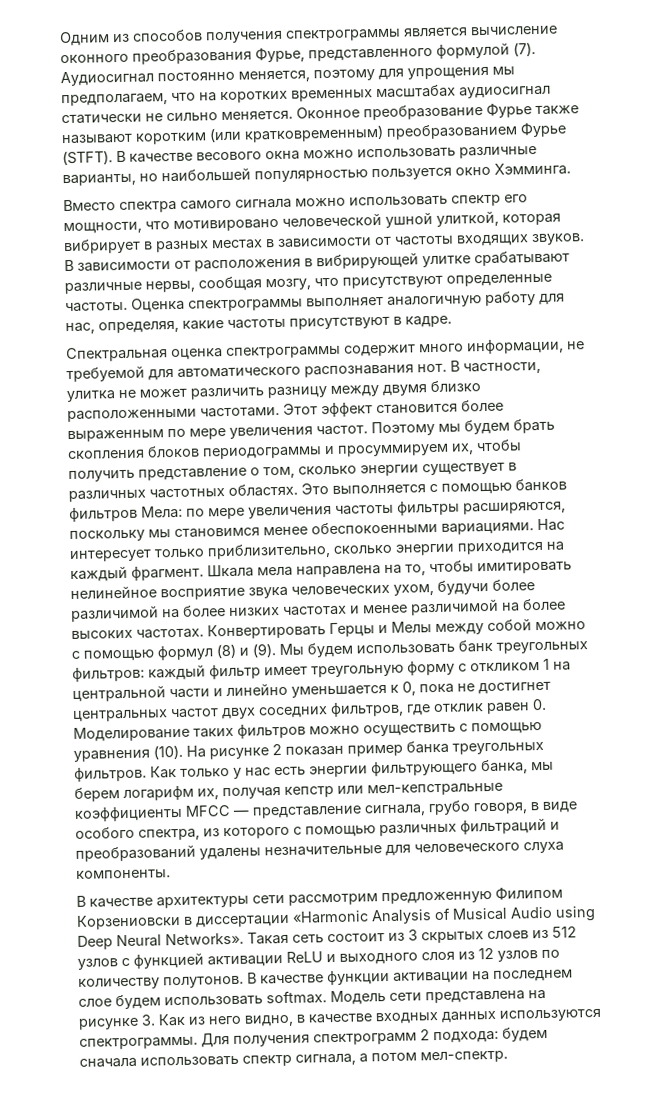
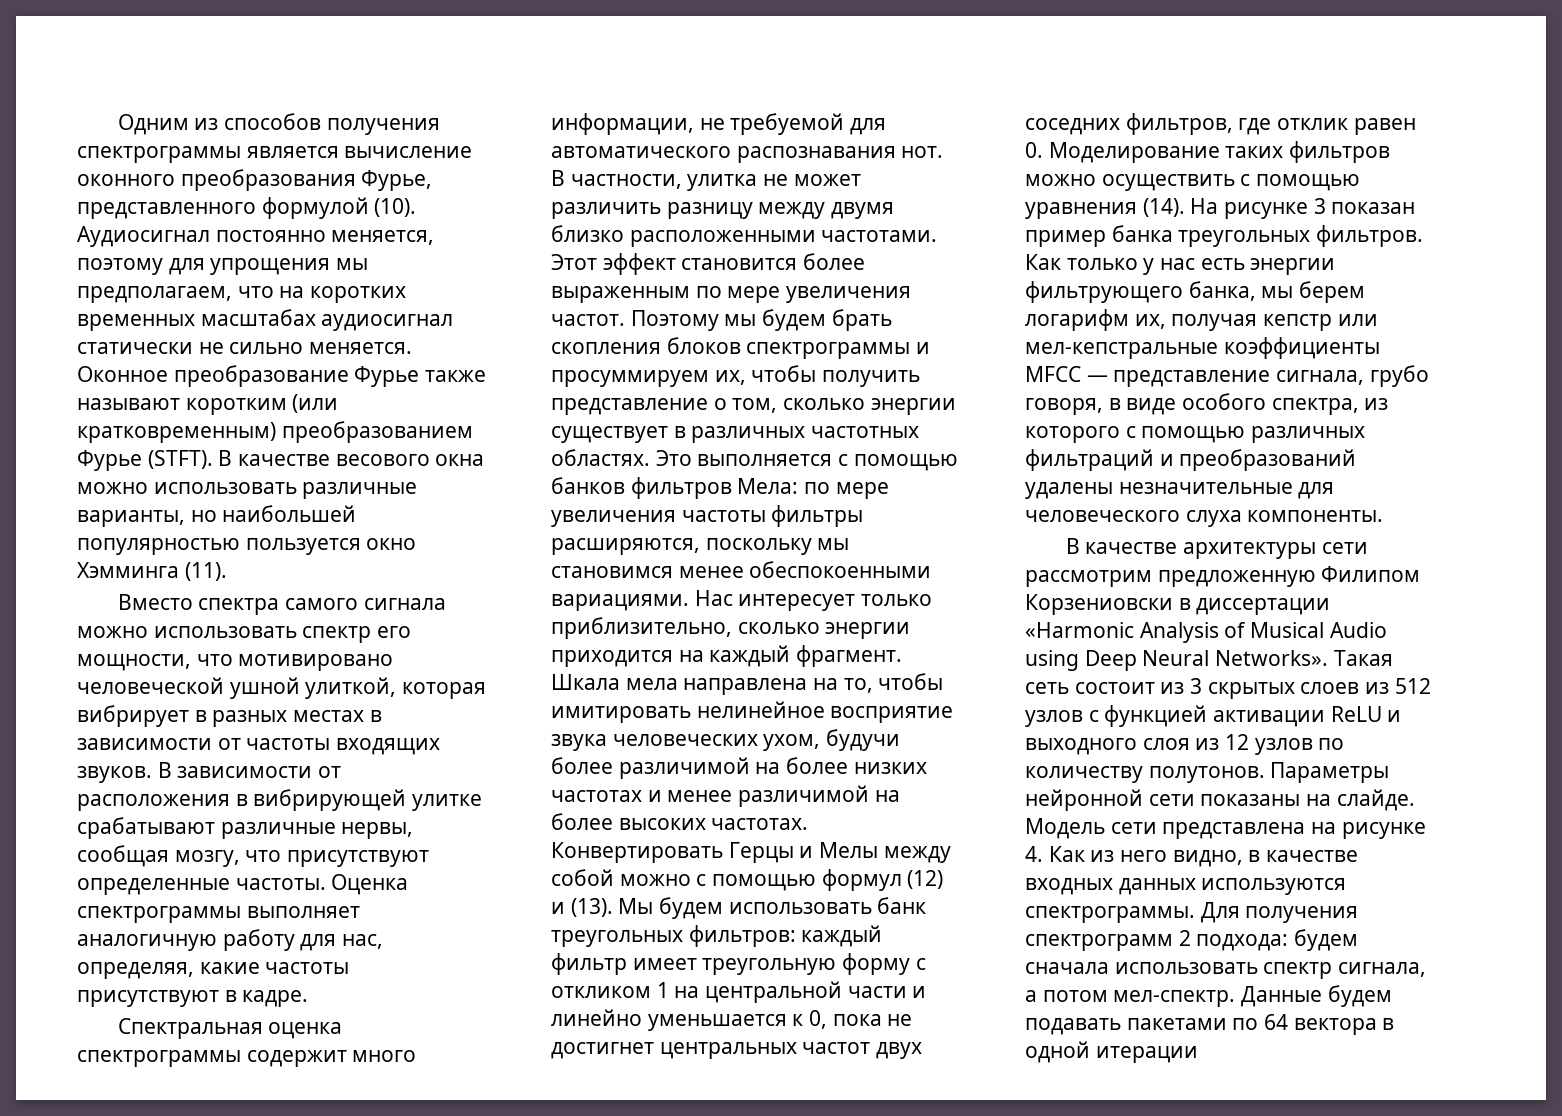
[513,41,536,57] (7). -> [374,198,417,217] (10).
[494,162,571,176] Хэмминга. -> [77,562,227,581] Хэмминга (11).
[202,446,322,460] периодограммы -> [746,342,911,359] спектрограммы
[216,643,276,659] (8) и (9). -> [907,870,944,889] [551,898,613,917] (12) и (13).
[153,744,183,760] (10). -> [1142,198,1185,217] (14).
[272,743,282,756] 2 -> [1313,198,1326,214] 3
[247,969,573,986] [78,990,327,1010] В качестве функции активации на последнем слое будем использовать softmax. -> [1270,762,1390,783] [1025,789,1415,811] Параметры нейронной сети показаны на слайде.
[141,1014,156,1026] 3. -> [1025,846,1043,862] 4.
(508, 1057) none -> [1241,985,1392,1007] [1025,1014,1395,1035] [1025,1041,1198,1063] Данные будем подавать пакетами по 64 вектора в одной итерации

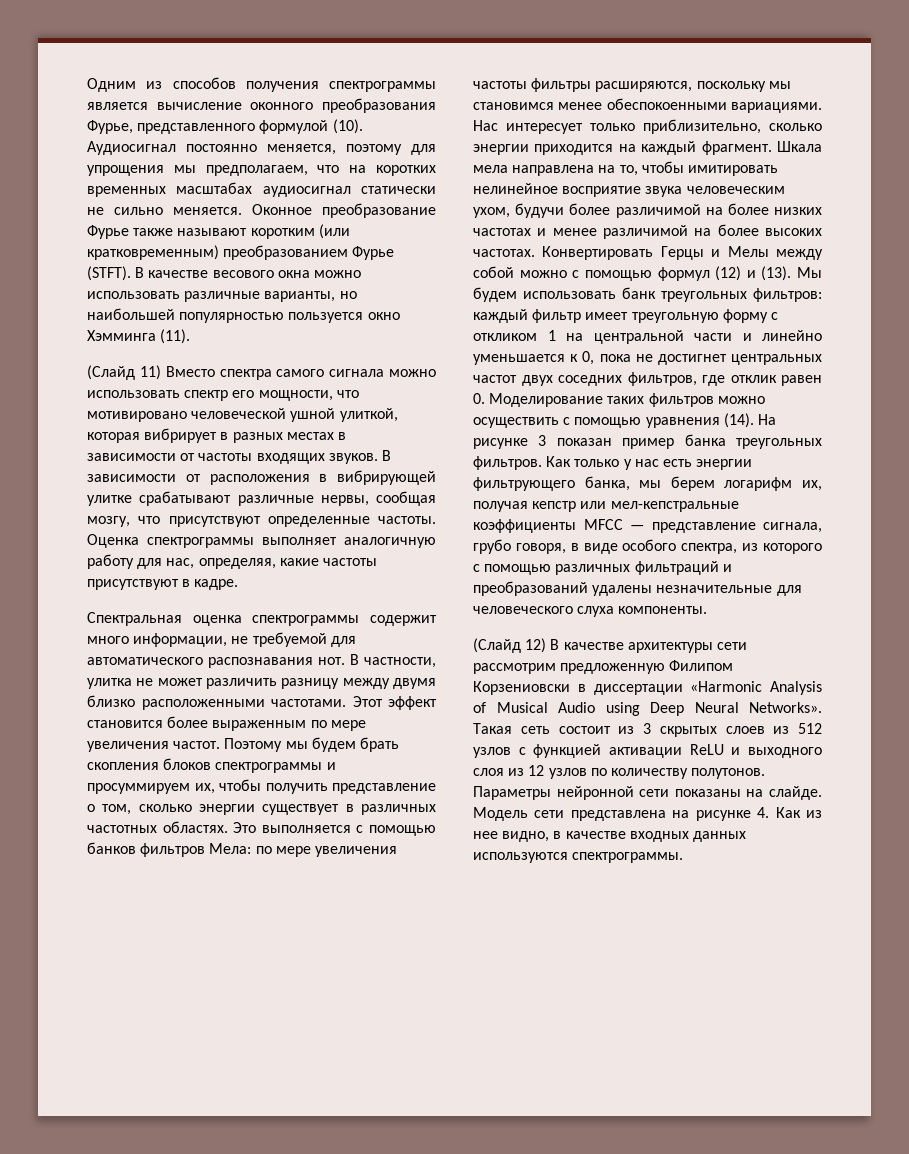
(227, 571) none -> [87,365,161,380] (Слайд 11)
[612,734,758,746] человеческих -> [686,186,785,194] человеческим
(1384, 516) none -> [473,638,547,653] (Слайд 12)
[1120,850,1168,862] него -> [473,831,498,839] нее
[1200,902,1359,923] [1025,929,1359,951] [1025,962,1427,979] [1025,985,1392,1007] [1025,1014,1395,1035] [1025,1041,1198,1063] Для получения спектрограмм 2 подхода: будем сначала использовать спектр сигнала, а потом мел-спектр. Данные будем подавать пакетами по 64 вектора в одной итерации -> (684, 857) none

